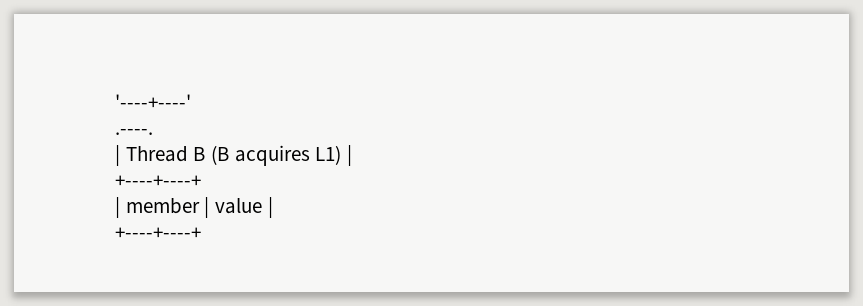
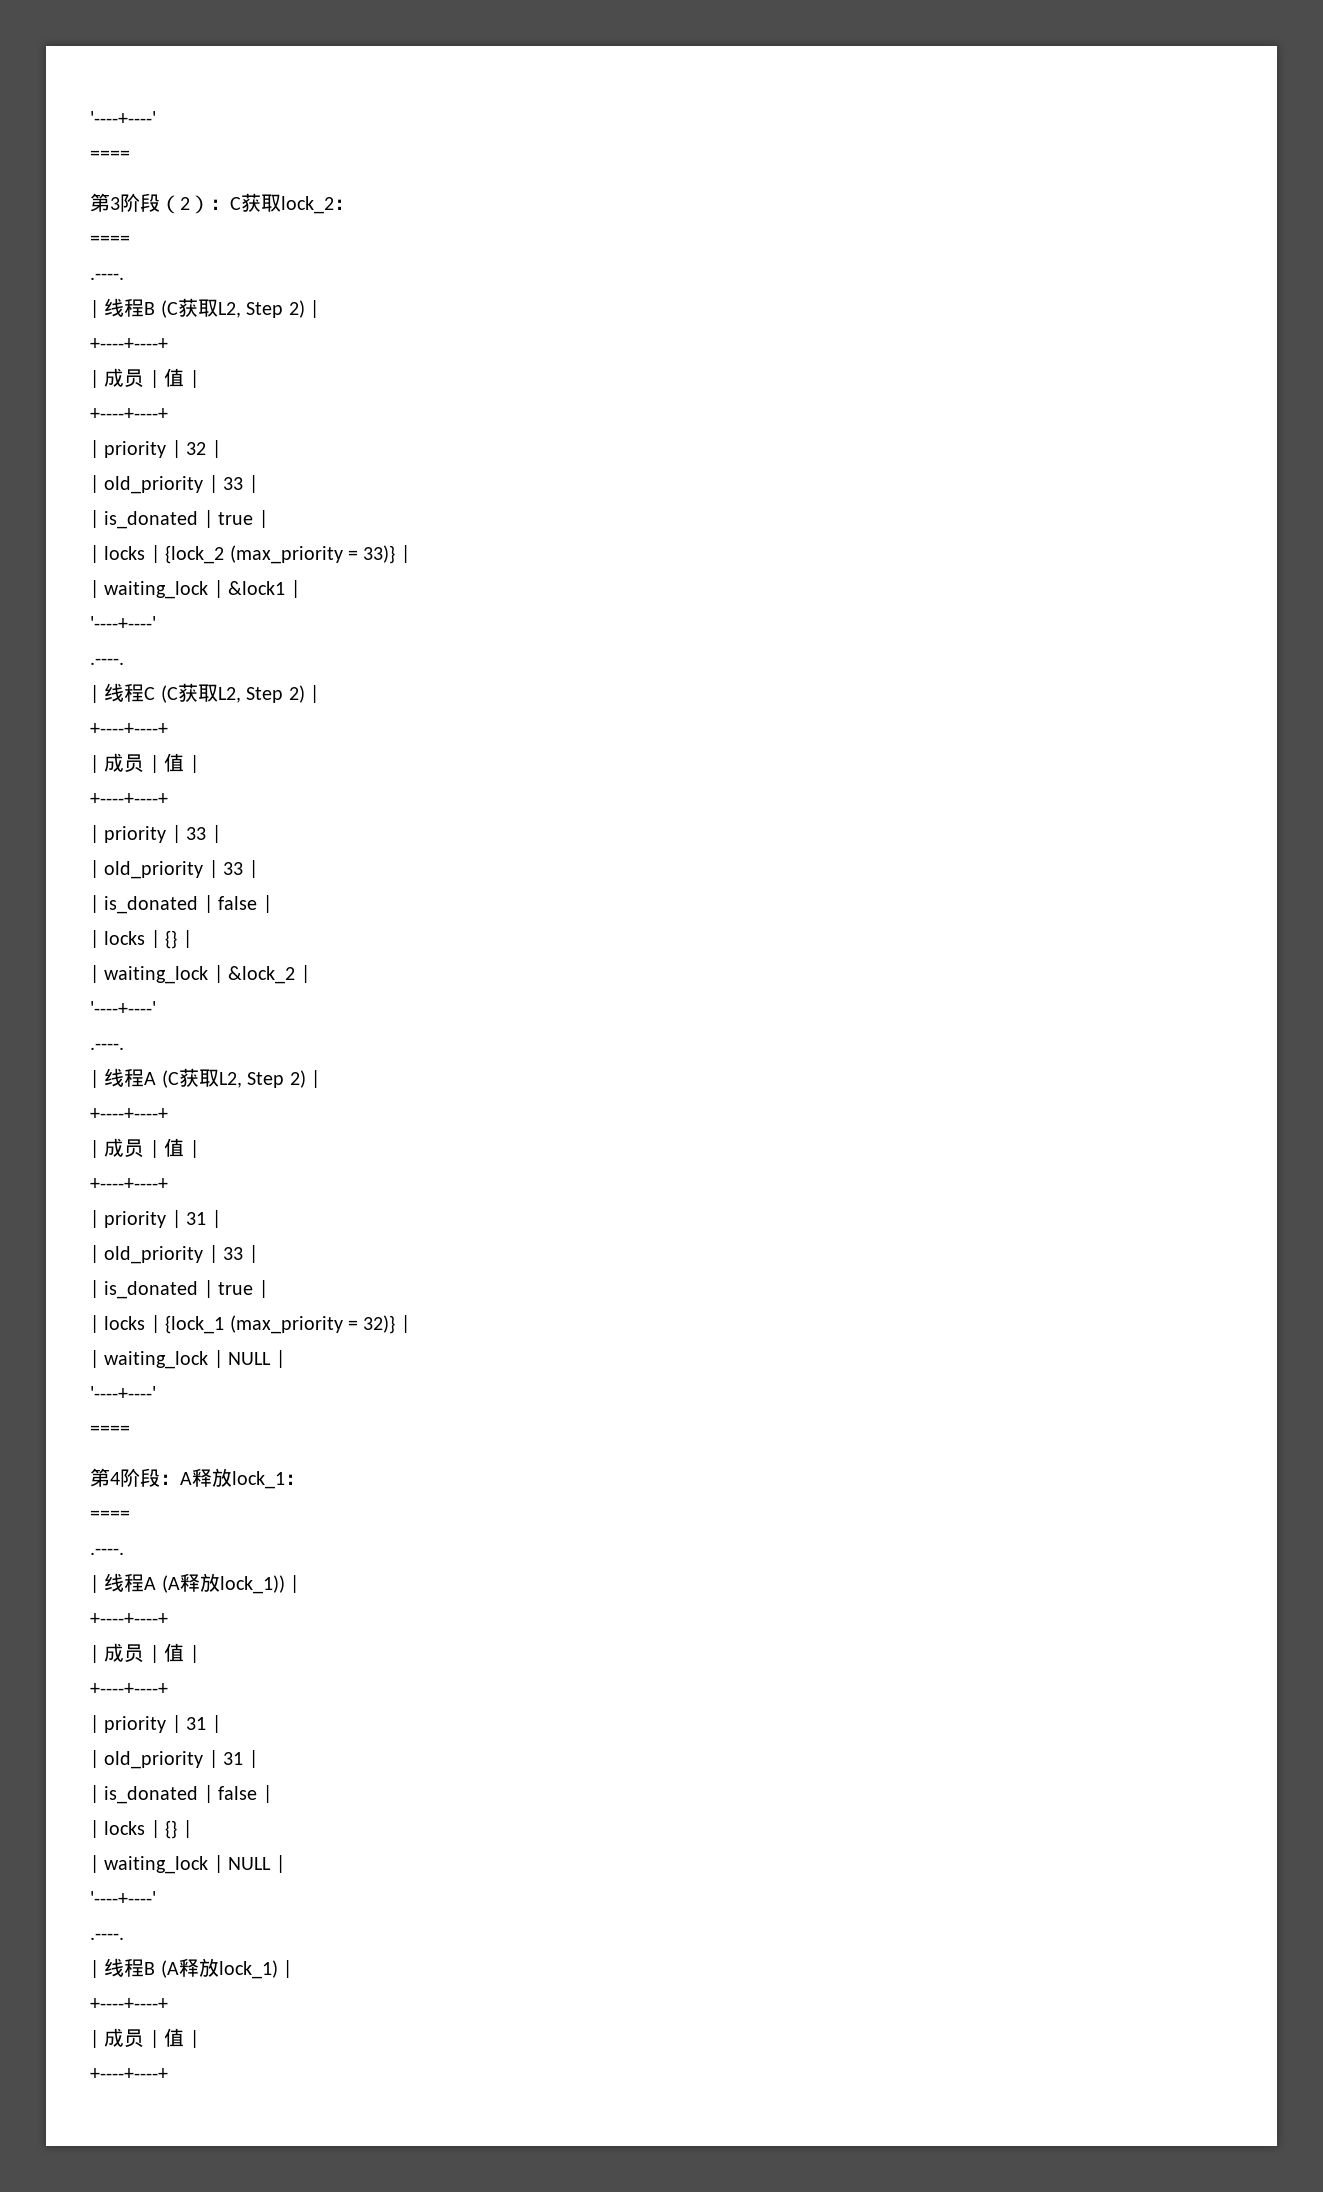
[115,94,191,109] [115,129,153,135] [115,145,353,166] [115,175,201,187] [115,197,273,218] [115,227,201,239] '----+----' // .----. // | Thread B (B acquires L1) | // +----+----+ // | member | value | // +----+----+ -> [90,111,156,125] [90,150,130,160] [90,193,354,214] [90,235,130,245] [90,273,124,280] [90,298,319,318] [90,338,168,350] [90,368,199,388] [90,408,168,420] [90,440,221,458] [90,475,258,494] [90,510,268,529] [90,545,410,564] [90,580,300,599] [90,616,156,630] [90,658,124,665] [90,683,319,703] [90,723,168,735] [90,753,199,773] [90,793,168,805] [90,825,221,843] [90,860,258,879] [90,895,272,914] [90,930,192,949] [90,965,310,984] [90,1001,156,1015] [90,1043,124,1050] [90,1068,320,1088] [90,1108,168,1120] [90,1138,199,1158] [90,1178,168,1190] [90,1210,221,1228] [90,1245,258,1264] [90,1280,268,1299] [90,1315,410,1334] [90,1350,285,1369] [90,1386,156,1400] [90,1425,130,1435] [90,1468,305,1489] [90,1510,130,1520] [90,1548,124,1555] [90,1573,300,1594] [90,1613,168,1625] [90,1643,199,1663] [90,1683,168,1695] [90,1715,221,1733] [90,1750,258,1769] [90,1785,272,1804] [90,1820,192,1839] [90,1855,285,1874] [90,1891,156,1905] [90,1933,124,1940] [90,1958,293,1979] [90,1998,168,2010] [90,2028,199,2048] [90,2068,168,2080] '----+----' // ==== // 第3阶段（2）：C获取lock_2： // ==== // .----. // | 线程B (C获取L2, Step 2) | // +----+----+ // | 成员 | 值 | // +----+----+ // | priority | 32 | // | old_priority | 33 | // | is_donated | true | // | locks | {lock_2 (max_priority = 33)} | // | waiting_lock | &lock1 | // '----+----' // .----. // | 线程C (C获取L2, Step 2) | // +----+----+ // | 成员 | 值 | // +----+----+ // | priority | 33 | // | old_priority | 33 | // | is_donated | false | // | locks | {} | // | waiting_lock | &lock_2 | // '----+----' // .----. // | 线程A (C获取L2, Step 2) | // +----+----+ // | 成员 | 值 | // +----+----+ // | priority | 31 | // | old_priority | 33 | // | is_donated | true | // | locks | {lock_1 (max_priority = 32)} | // | waiting_lock | NULL | // '----+----' // ==== // 第4阶段：A释放lock_1： // ==== // .----. // | 线程A (A释放lock_1)) | // +----+----+ // | 成员 | 值 | // +----+----+ // | priority | 31 | // | old_priority | 31 | // | is_donated | false | // | locks | {} | // | waiting_lock | NULL | // '----+----' // .----. // | 线程B (A释放lock_1) | // +----+----+ // | 成员 | 值 | // +----+----+

